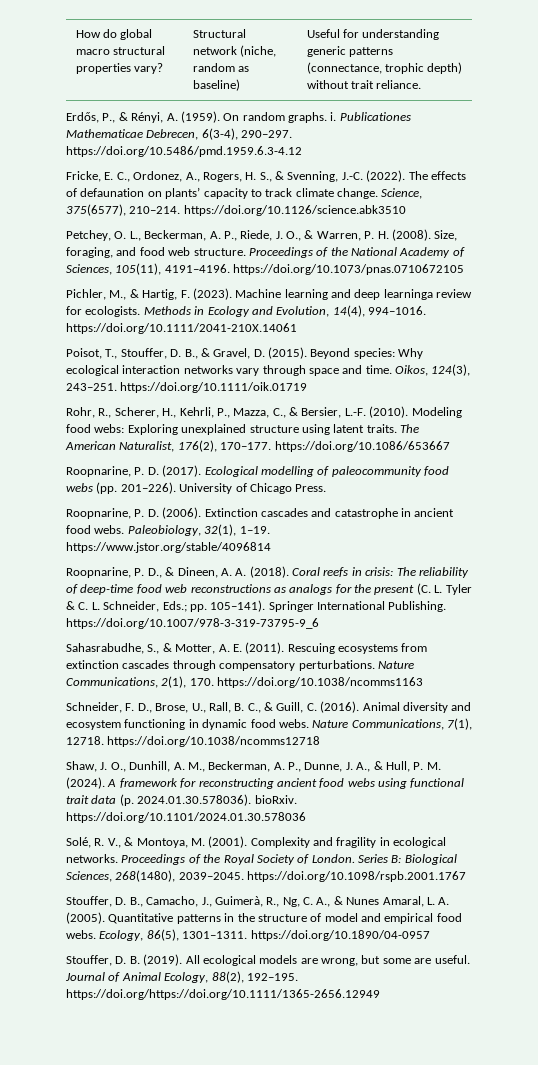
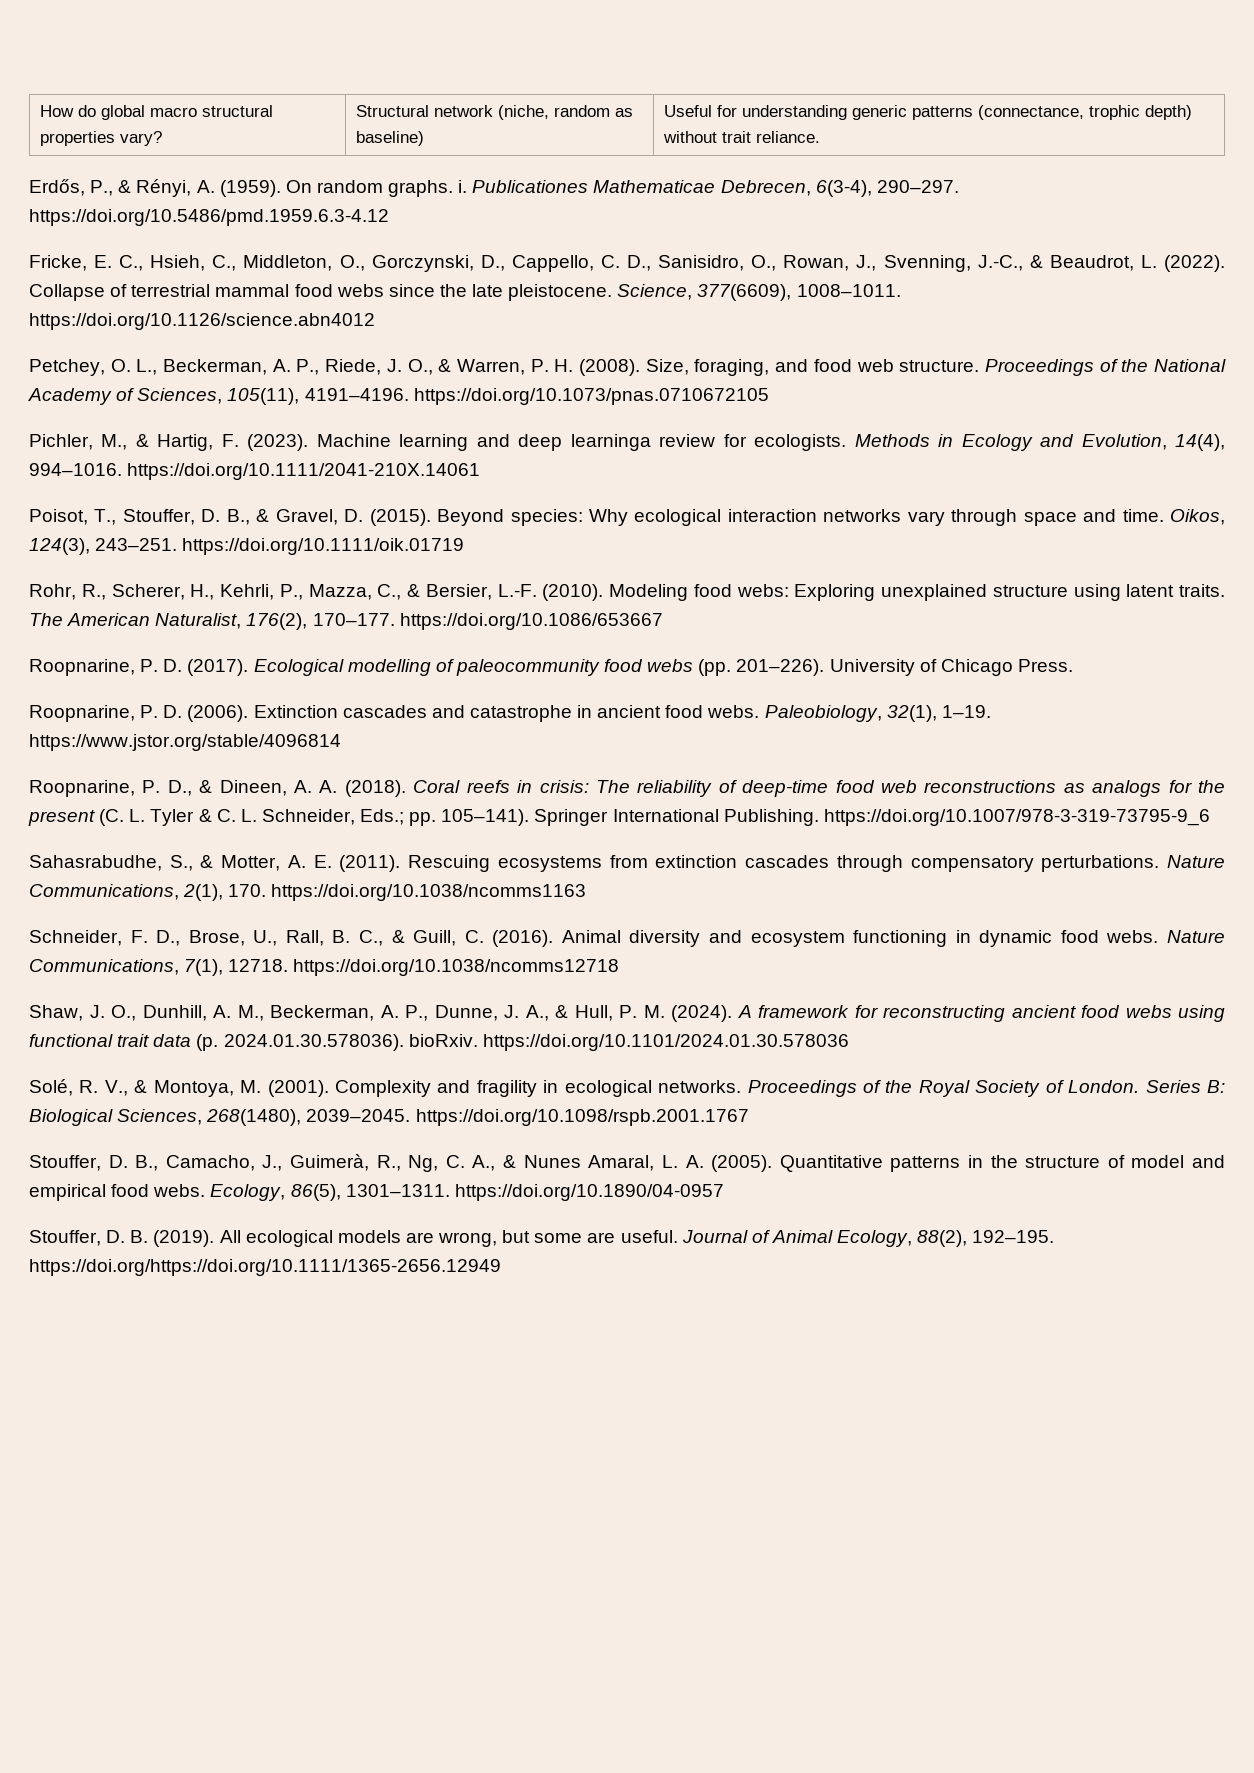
[133,170,466,182] [66,187,423,199] [66,204,406,216] Ordonez, A., Rogers, H. S., & Svenning, J.-C. (2022). The effects of defaunation on plants’ capacity to track climate change. Science, 375(6577), 210–214. https://doi.org/10.1126/science.abk3510 -> [150,255,1225,272] [29,284,901,301] [29,313,375,330] Hsieh, C., Middleton, O., Gorczynski, D., Cappello, C. D., Sanisidro, O., Rowan, J., Svenning, J.-C., & Beaudrot, L. (2022). Collapse of terrestrial mammal food webs since the late pleistocene. Science, 377(6609), 1008–1011. https://doi.org/10.1126/science.abn4012

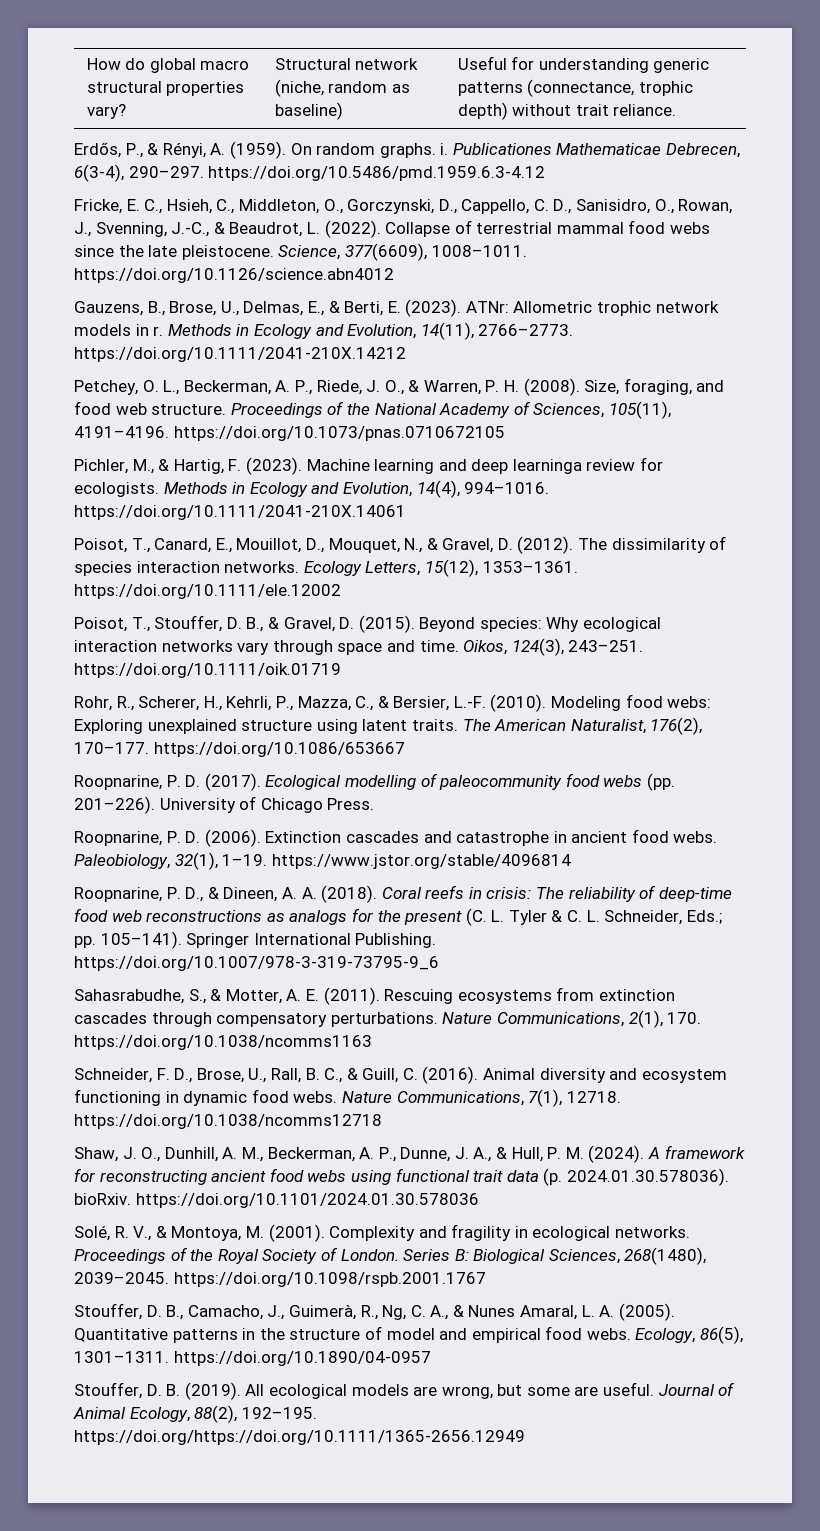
(375, 321) none -> [74,299,719,317] [74,322,574,340] [74,347,406,362] // Gauzens, B., Brose, U., Delmas, E., & Berti, E. (2023). ATNr: Allometric trophic network models in r. Methods in Ecology and Evolution, 14(11), 2766–2773. https://doi.org/10.1111/2041-210X.14212
(481, 471) none -> [74,536,727,554] [74,559,578,577] [74,584,341,599] // Poisot, T., Canard, E., Mouillot, D., Mouquet, N., & Gravel, D. (2012). The dissimilarity of species interaction networks. Ecology Letters, 15(12), 1353–1361. https://doi.org/10.1111/ele.12002

